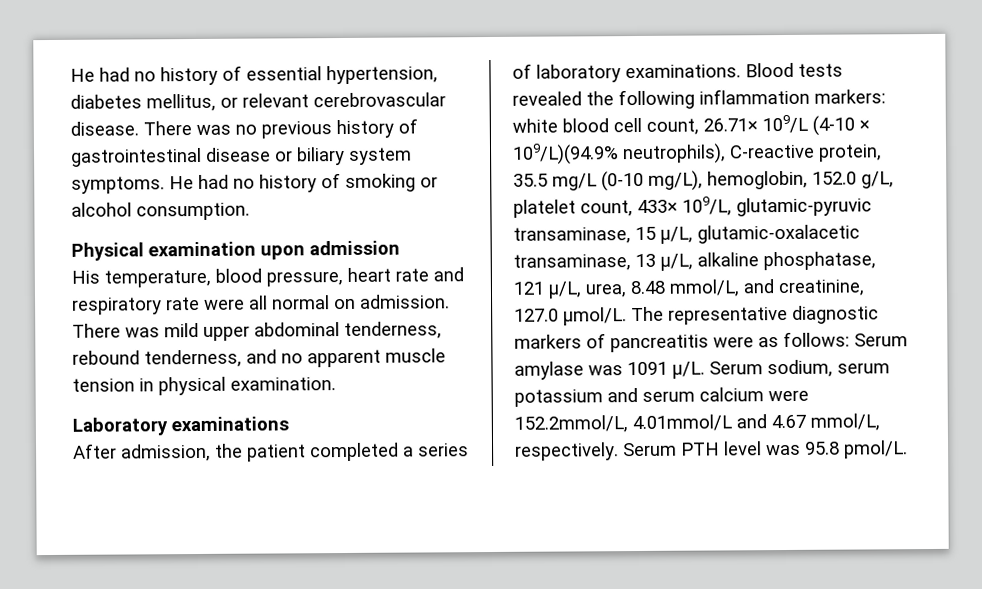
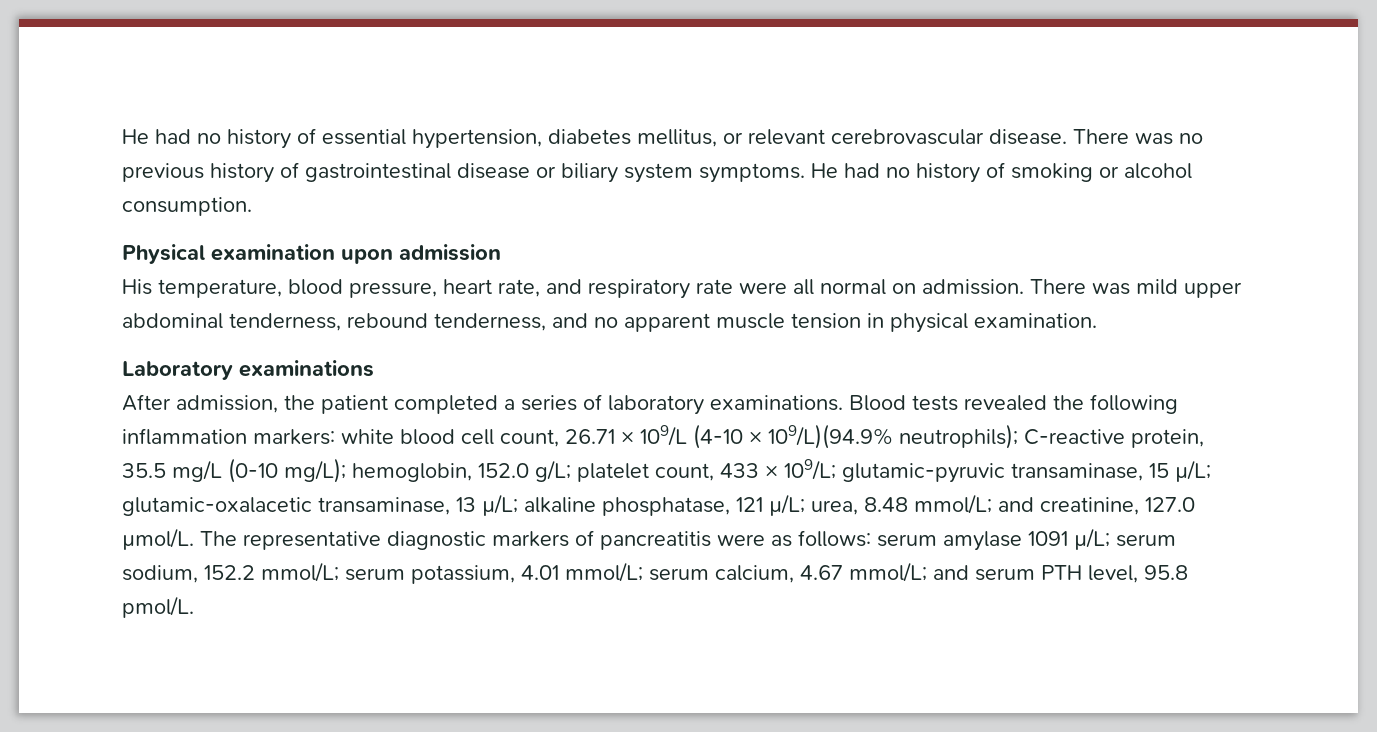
[395,268,429,282] rate -> [498,279,540,297] rate,
[703,118,758,132] 26.71× -> [565,429,634,444] 26.71 ×
[622,143,726,165] neutrophils), -> [899,424,1018,449] neutrophils);
[648,170,703,191] mg/L), -> [284,458,346,483] mg/L);
[861,171,894,189] g/L, -> [535,460,571,482] g/L;
[637,196,732,216] 433× 109/L, -> [720,459,836,480] 433 × 109/L;
[660,226,693,244] µ/L, -> [1175,460,1211,482] µ/L;
[660,253,693,271] µ/L, -> [482,494,518,516] µ/L;
[548,281,582,299] µ/L, -> [769,494,805,516] µ/L;
[669,279,740,297] mmol/L, -> [914,494,992,514] mmol/L;
[854,333,908,347] [514,359,890,380] [514,387,809,407] [514,413,880,433] [515,441,801,461] Serum amylase was 1091 µ/L. Serum sodium, serum potassium and serum calcium were 152.2mmol/L, 4.01mmol/L and 4.67 mmol/L, respectively. Serum PTH level was -> [877,528,1176,551] [122,562,1138,584] serum amylase 1091 µ/L; serum sodium, 152.2 mmol/L; serum potassium, 4.01 mmol/L; serum calcium, 4.67 mmol/L; and serum PTH level,

